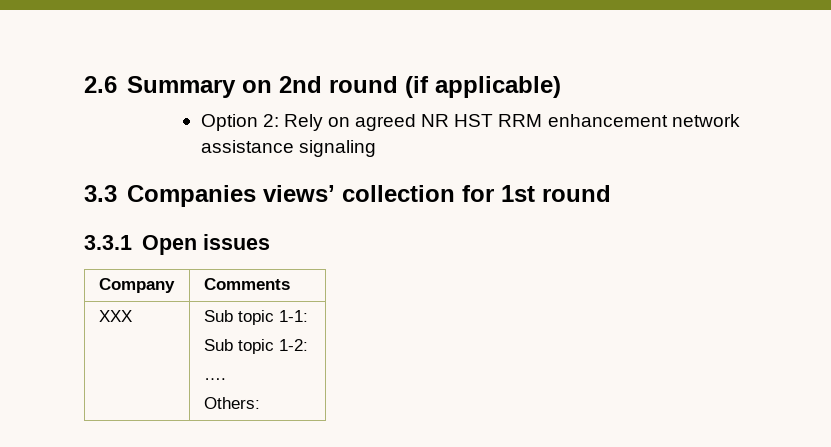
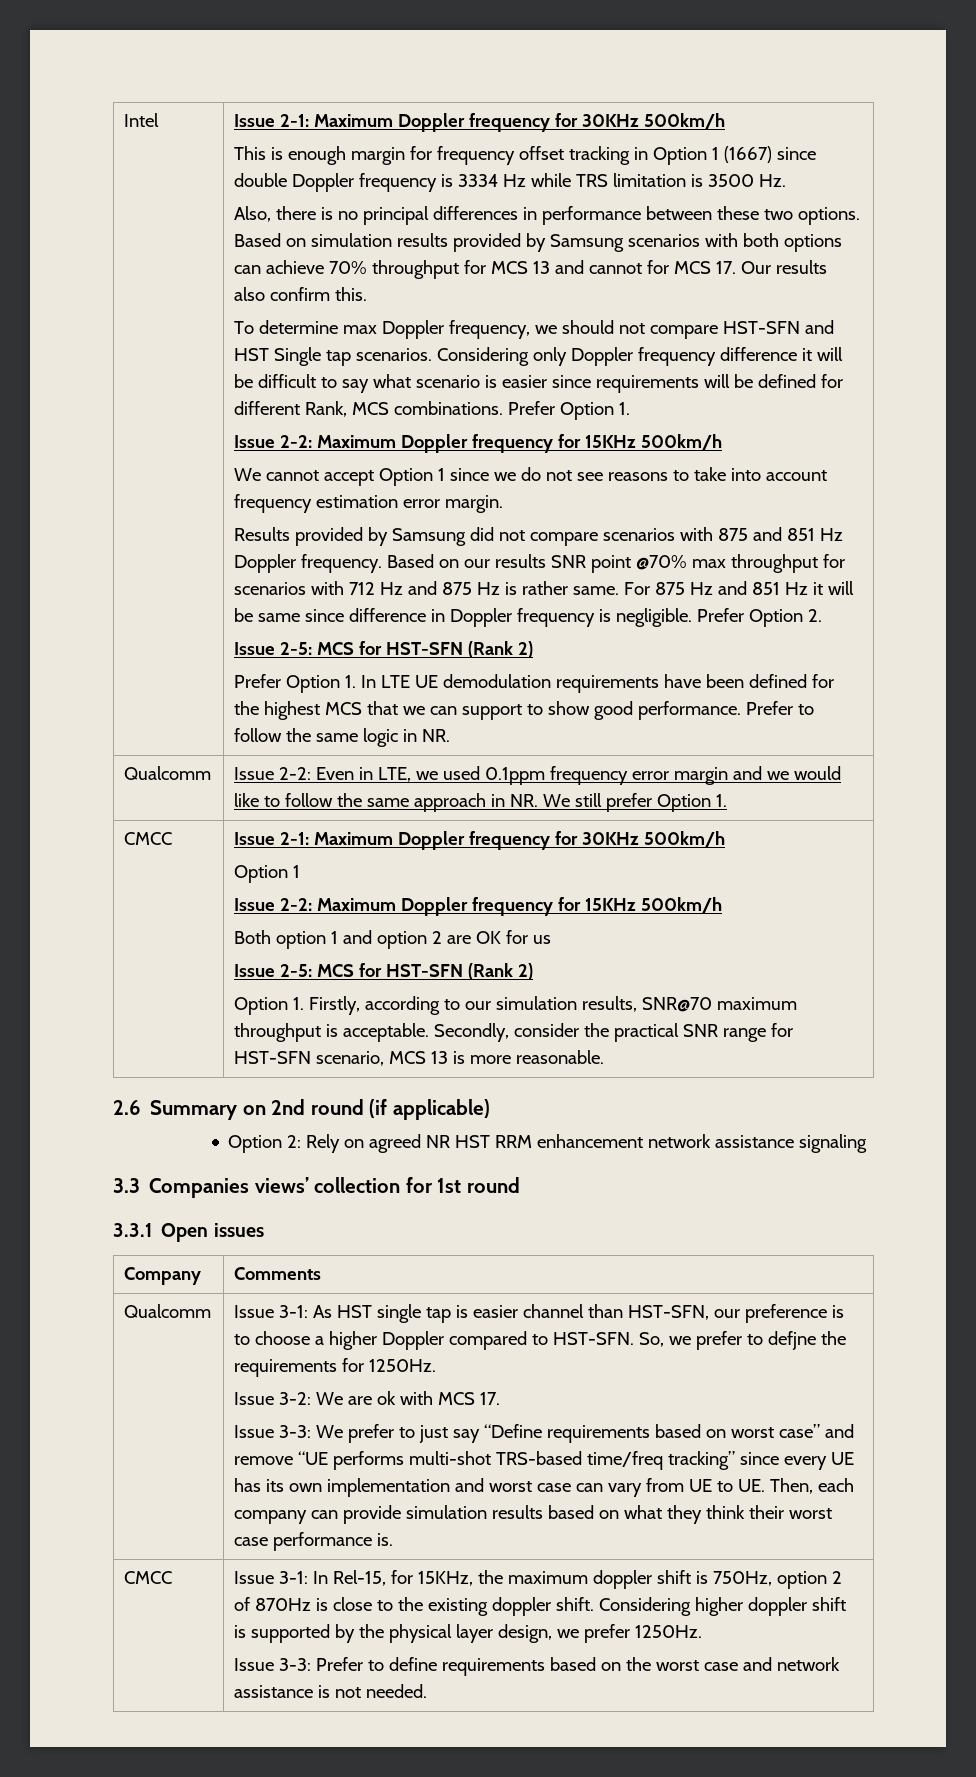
(84, 84) none -> [124,113,160,127] [234,113,726,132] [234,146,817,165] [234,173,787,192] [234,206,861,225] [234,233,843,252] [234,260,828,279] [234,287,368,301] [234,320,835,339] [234,347,844,366] [234,374,844,393] [234,401,631,420] [234,434,723,453] [234,467,828,486] [234,494,504,513] [234,527,844,546] [234,554,846,573] [234,581,855,595] [234,608,823,627] [234,641,534,658] [234,674,835,693] [234,701,815,720] [234,728,451,747] [124,766,212,780] [234,766,842,785] [234,793,728,812] [124,832,173,845] [234,831,726,850] [234,865,301,883] [234,897,723,916] [234,930,552,949] [234,963,534,980] [234,996,798,1015] [234,1023,794,1042] [234,1050,605,1066] Intel | Issue 2-1: Maximum Doppler frequency for 30KHz 500km/h // This is enough margin for frequency offset tracking in Option 1 (1667) since double Doppler frequency is 3334 Hz while TRS limitation is 3500 Hz. // Also, there is no principal differences in performance between these two options. Based on simulation results provided by Samsung scenarios with both options can achieve 70% throughput for MCS 13 and cannot for MCS 17. Our results also confirm this. // To determine max Doppler frequency, we should not compare HST-SFN and HST Single tap scenarios. Considering only Doppler frequency difference it will be difficult to say what scenario is easier since requirements will be defined for different Rank, MCS combinations. Prefer Option 1. // Issue 2-2: Maximum Doppler frequency for 15KHz 500km/h // We cannot accept Option 1 since we do not see reasons to take into account frequency estimation error margin. // Results provided by Samsung did not compare scenarios with 875 and 851 Hz Doppler frequency. Based on our results SNR point @70% max throughput for scenarios with 712 Hz and 875 Hz is rather same. For 875 Hz and 851 Hz it will be same since difference in Doppler frequency is negligible. Prefer Option 2. // Issue 2-5: MCS for HST-SFN (Rank 2) // Prefer Option 1. In LTE UE demodulation requirements have been defined for the highest MCS that we can support to show good performance. Prefer to follow the same logic in NR. // Qualcomm | Issue 2-2: Even in LTE, we used 0.1ppm frequency error margin and we would like to follow the same approach in NR. We still prefer Option 1. // CMCC | Issue 2-1: Maximum Doppler frequency for 30KHz 500km/h // Option 1 // Issue 2-2: Maximum Doppler frequency for 15KHz 500km/h // Both option 1 and option 2 are OK for us // Issue 2-5: MCS for HST-SFN (Rank 2) // Option 1. Firstly, according to our simulation results, SNR@70 maximum throughput is acceptable. Secondly, consider the practical SNR range for HST-SFN scenario, MCS 13 is more reasonable. //
[98,310,132,322] [203,310,308,325] [203,339,308,354] [203,378,226,380] [203,397,260,409] XXX | Sub topic 1-1: // Sub topic 1-2: // …. // Others: -> [124,1304,212,1318] [234,1304,845,1323] [234,1331,847,1350] [234,1358,437,1377] [234,1391,501,1405] [234,1424,855,1443] [234,1451,855,1470] [234,1478,855,1497] [234,1505,833,1524] [234,1532,394,1551] [124,1571,173,1584] [234,1570,843,1589] [234,1597,847,1616] [234,1624,703,1643] [234,1657,841,1676] [234,1684,428,1698] Qualcomm | Issue 3-1: As HST single tap is easier channel than HST-SFN, our preference is to choose a higher Doppler compared to HST-SFN. So, we prefer to defjne the requirements for 1250Hz. // Issue 3-2: We are ok with MCS 17. // Issue 3-3: We prefer to just say “Define requirements based on worst case” and remove “UE performs multi-shot TRS-based time/freq tracking” since every UE has its own implementation and worst case can vary from UE to UE. Then, each company can provide simulation results based on what they think their worst case performance is. // CMCC | Issue 3-1: In Rel-15, for 15KHz, the maximum doppler shift is 750Hz, option 2 of 870Hz is close to the existing doppler shift. Considering higher doppler shift is supported by the physical layer design, we prefer 1250Hz. // Issue 3-3: Prefer to define requirements based on the worst case and network assistance is not needed.

